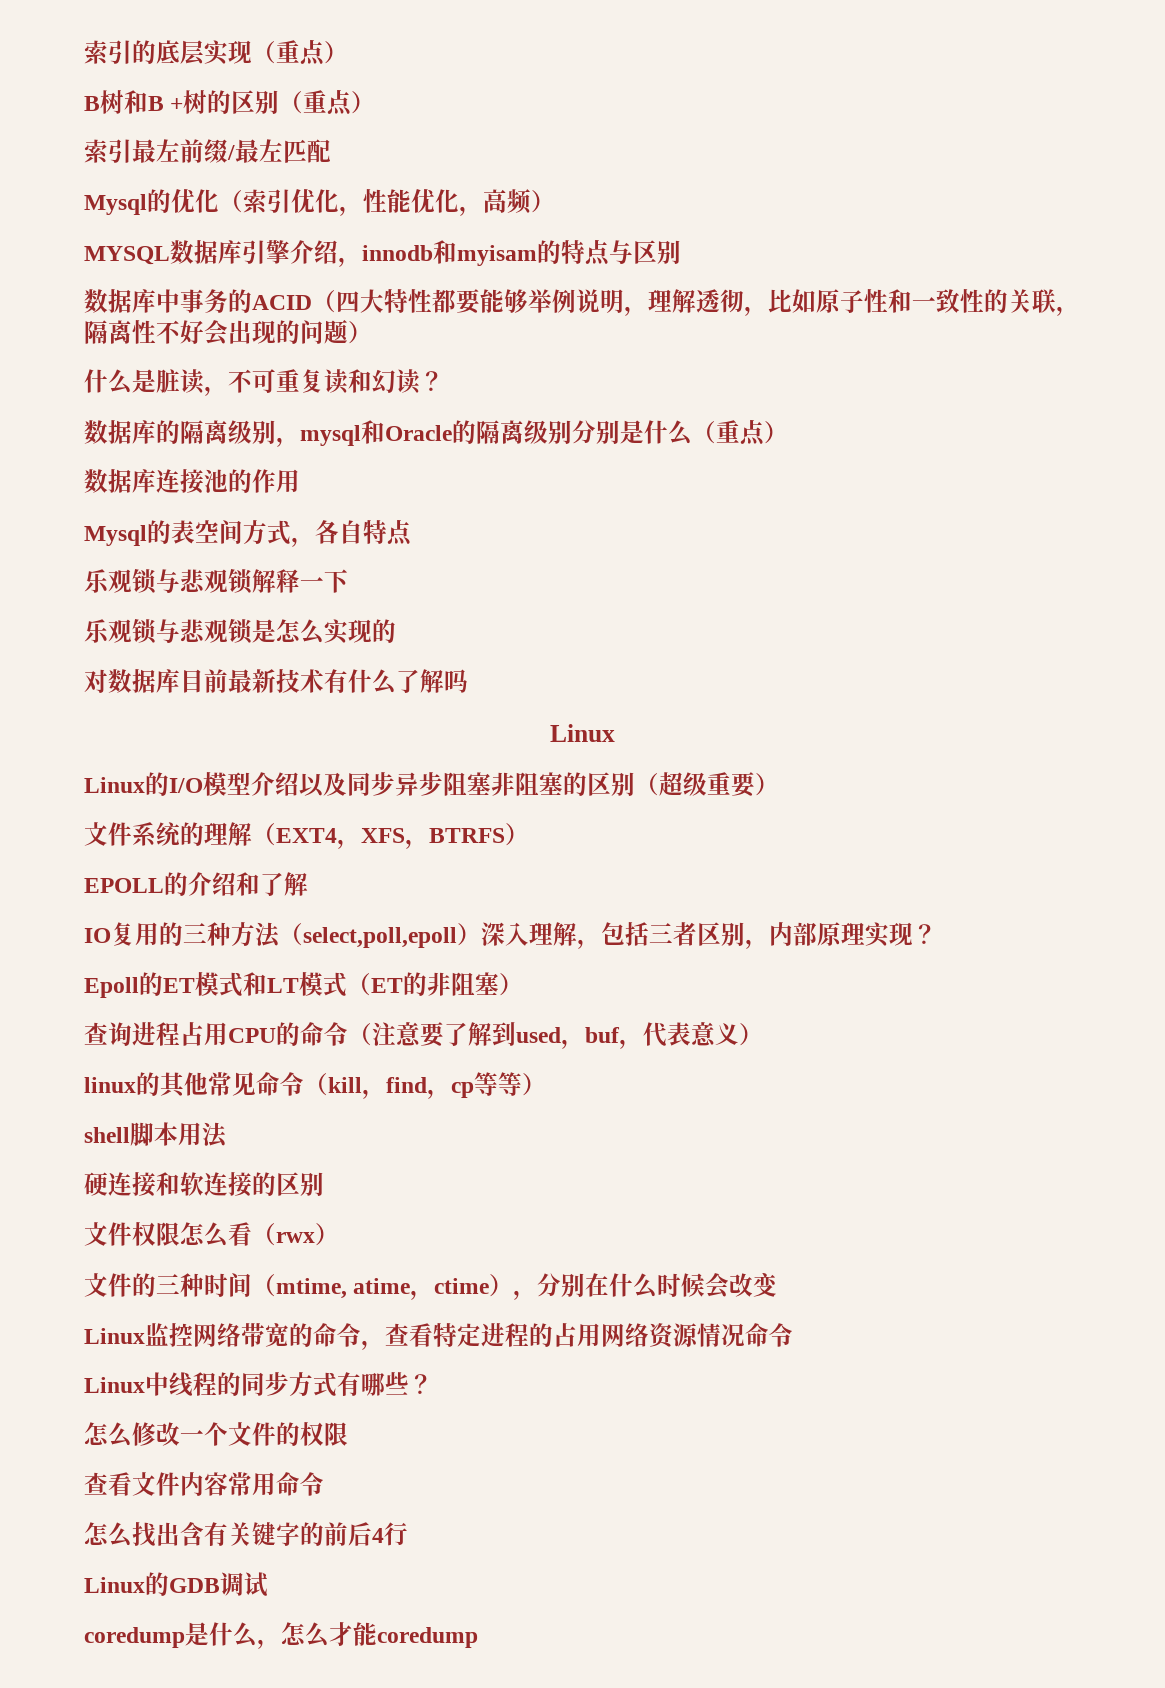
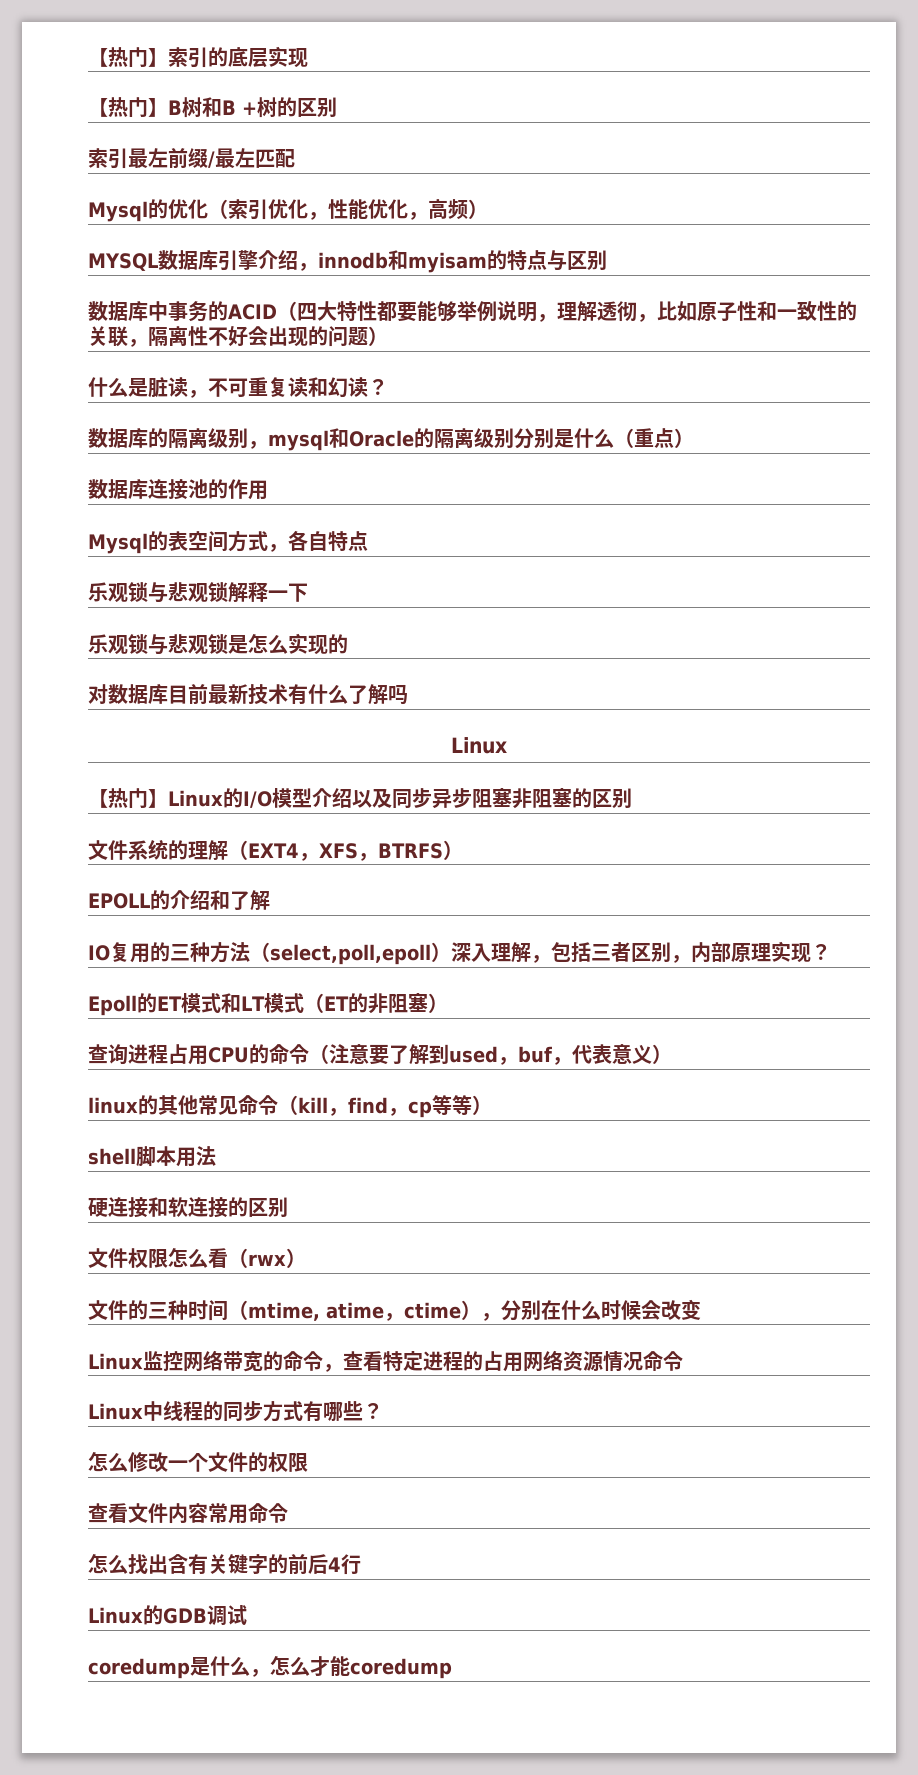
(83, 52) none -> [88,47,168,67] 【热门】
[252,39,348,66] （重点） // -> [88,97,168,117] // 【热门】
[279,89,376,116] （重点） -> (337, 107) none
(615, 733) none -> [88,788,168,808] 【热门】
[635,772,779,797] （超级重要） -> (632, 798) none

